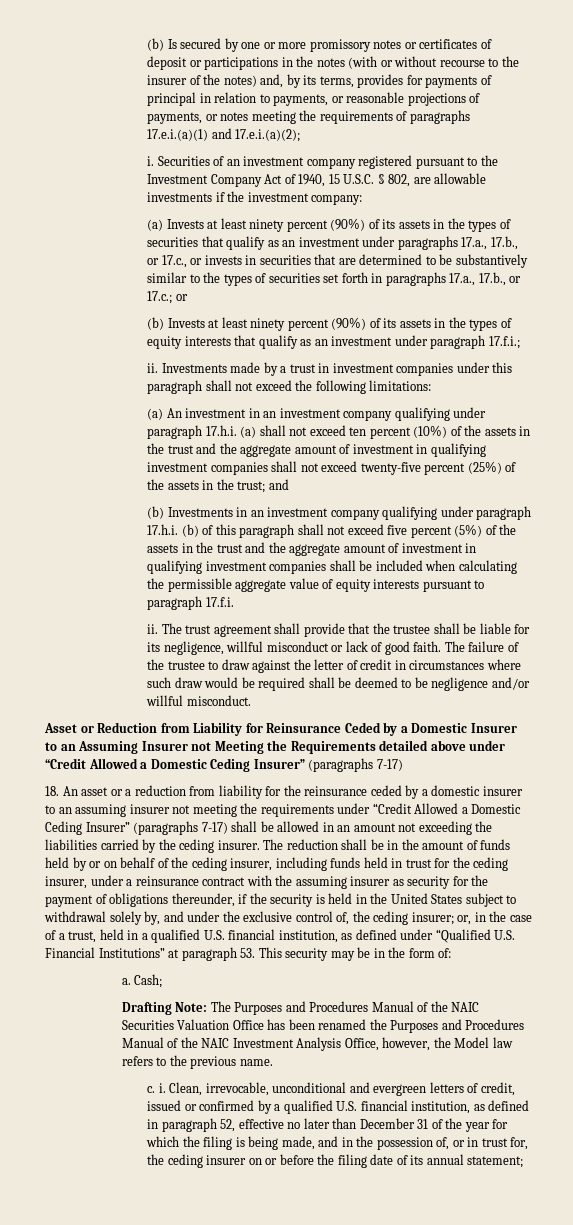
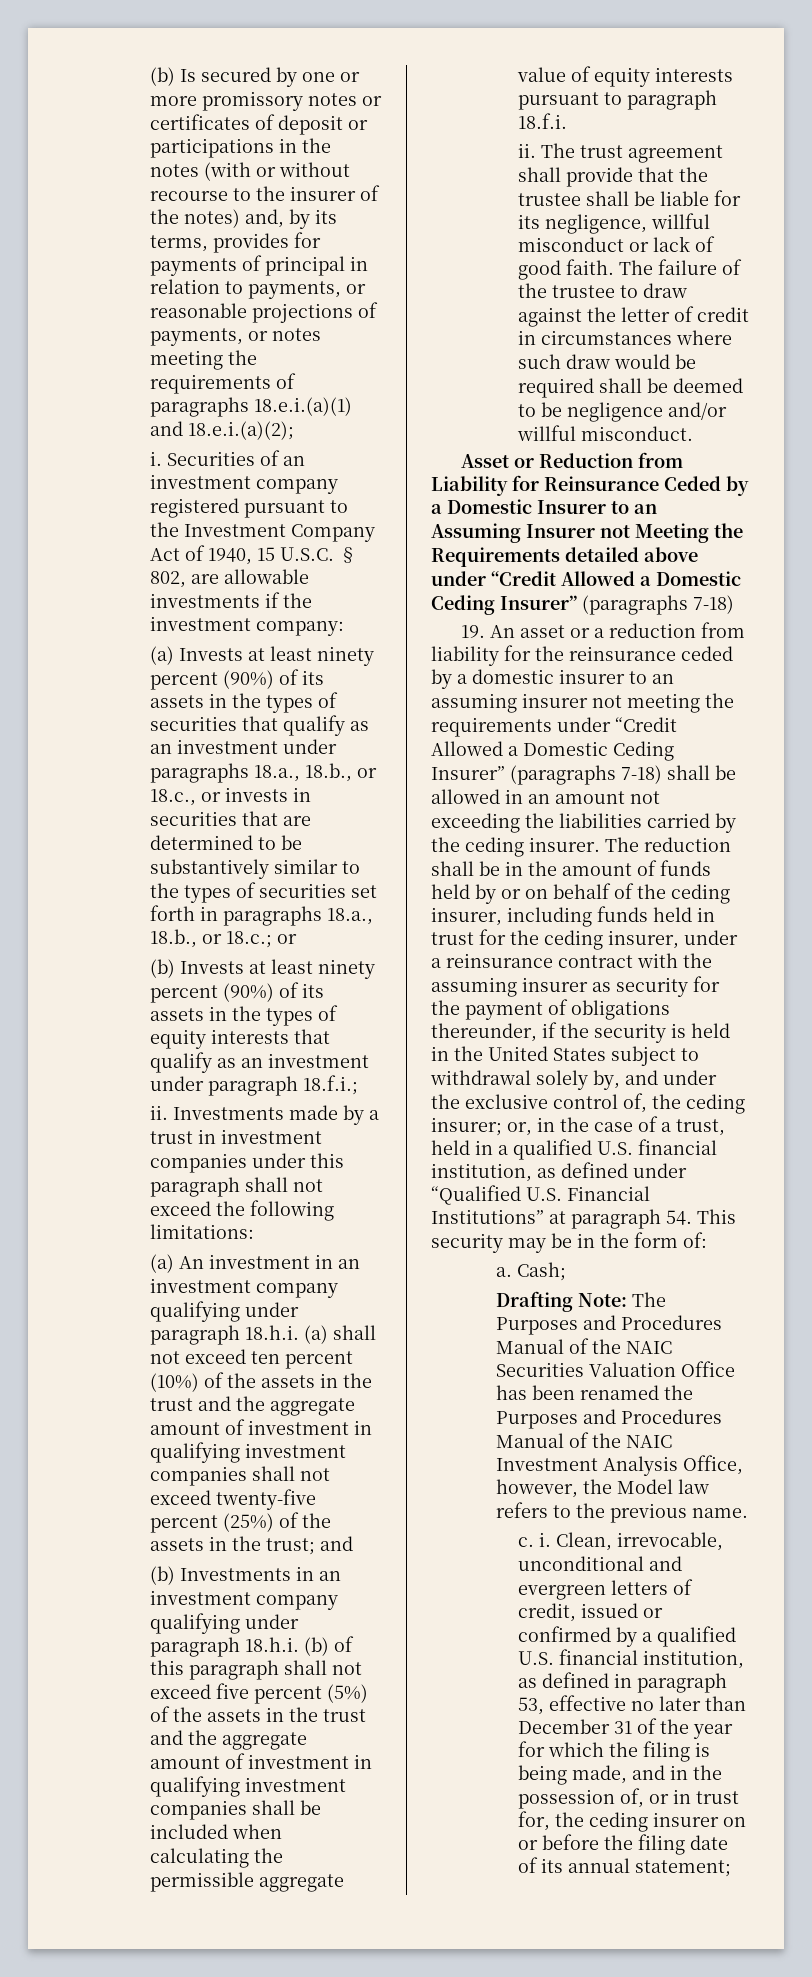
[147,128,301,142] 17.e.i.(a)(1) and 17.e.i.(a)(2); -> [253,397,352,416] [149,421,294,440] 18.e.i.(a)(1) and 18.e.i.(a)(2);
[461,236,518,250] [147,255,187,268] 17.a., 17.b., or 17.c., -> [253,763,377,782] [149,789,196,806] 18.a., 18.b., or 18.c.,
[449,272,522,286] [147,291,173,304] 17.a., 17.b., or 17.c.; -> [326,908,373,925] [149,929,272,948] 18.a., 18.b., or 18.c.;
[488,336,520,349] 17.f.i.; -> [302,1075,358,1095] 18.f.i.;
[205,425,237,436] 17.h.i. -> [244,1325,299,1340] 18.h.i.
[147,524,179,535] 17.h.i. -> [244,1637,299,1652] 18.h.i.
[205,597,234,607] 17.f.i. -> [517,113,567,129] 18.f.i.
[376,759,403,771] [45,786,59,796] 7-17) // 18. -> [693,595,734,614] [461,625,486,638] 7-18) // 19.
[201,822,228,834] 7-17) -> [621,765,662,784] 7-18)
[240,948,256,958] 53. -> [666,1210,692,1225] 54.
[220,1119,236,1132] 52, -> [517,1697,544,1715] 53,

